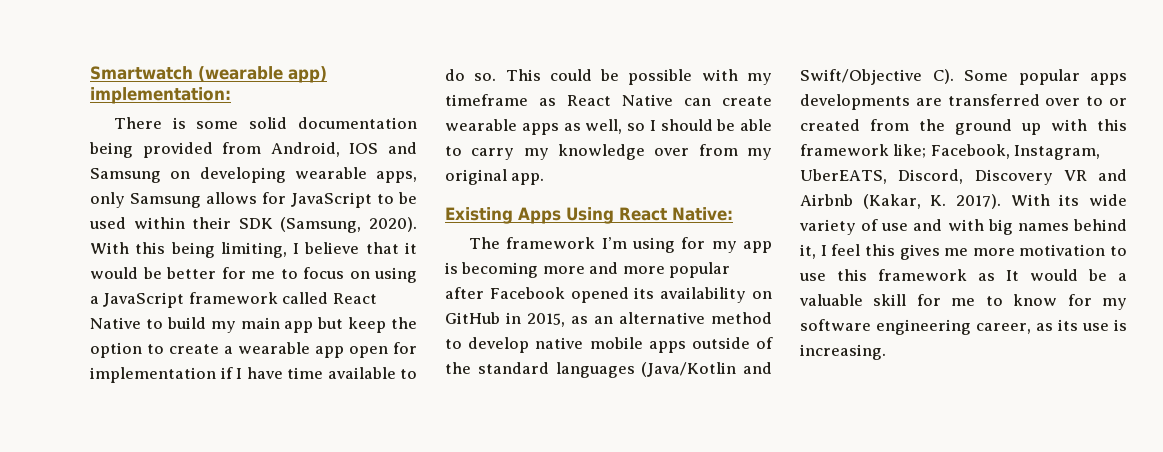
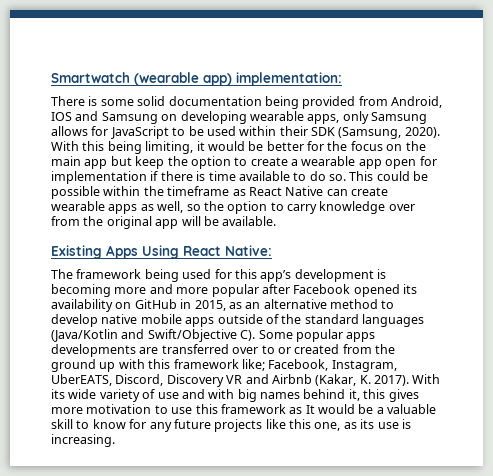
[293,242,399,254] I believe that -> (194, 147) none
[251,267,417,283] [90,292,377,308] [90,317,236,333] me to focus on using a JavaScript framework called React Native to build my -> [327,141,426,151] the focus on the
[236,367,283,379] I have -> [160,171,206,181] there is
[701,69,772,85] with my -> [103,186,164,196] within the
[649,119,772,131] I should be able -> [203,201,268,214] the option
[523,148,549,160] my -> (317, 209) none
[747,148,772,160] [445,169,545,185] my original app. -> [83,216,277,229] the original app will be available.
[601,237,772,253] I’m using for my app -> [144,269,374,282] being used for this app’s development
[820,244,861,256] I feel -> (360, 395) none
[944,248,969,256] me -> (419, 395) none
[916,294,976,306] for me -> (73, 424) none
[1102,298,1127,310] [800,319,1031,335] my software engineering career, -> [149,419,341,432] any future projects like this one,

